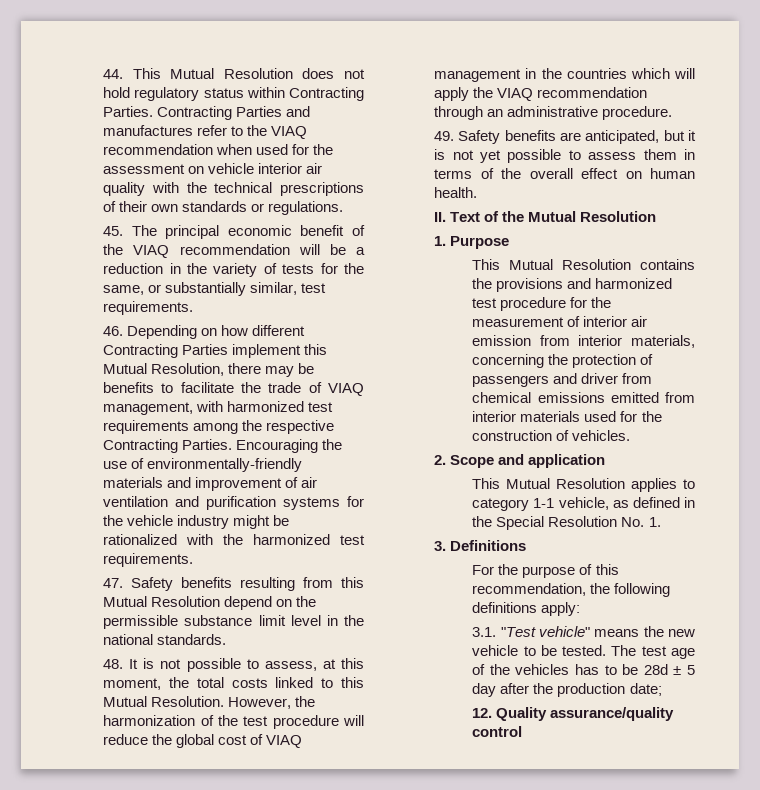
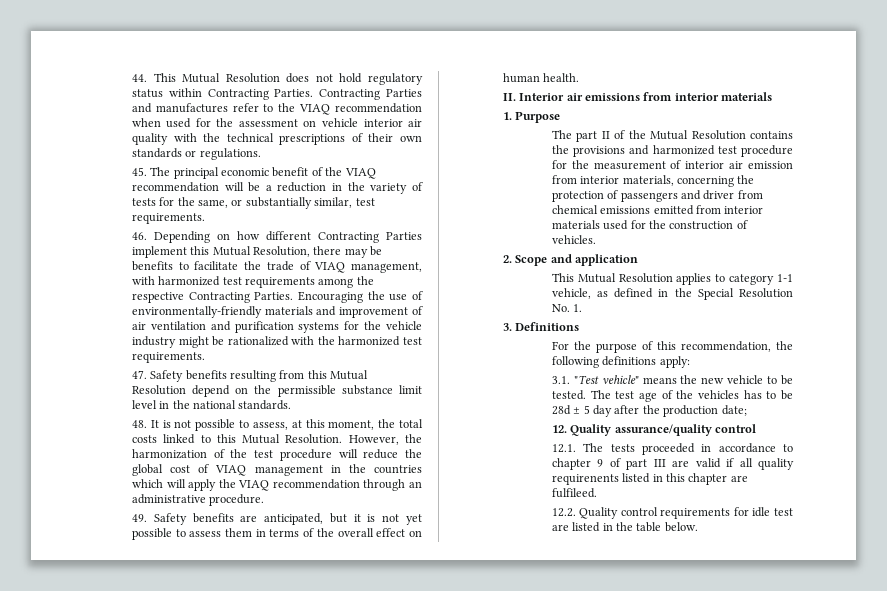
[450,211,657,222] [434,236,510,249] [472,259,501,270] Text of the Mutual Resolution // 1. Purpose // This -> [519,92,773,101] [502,111,561,123] [551,130,646,142] Interior air emissions from interior materials // 1. Purpose // The part II of the
(523, 731) none -> [551,443,793,455] [551,458,794,470] [551,473,748,485] [551,488,597,498] [551,507,793,519] [551,522,698,532] // 12.1. The tests proceeded in accordance to chapter 9 of part III are valid if all quality requirenents listed in this chapter are fulfileed. // 12.2. Quality control requirements for idle test are listed in the table below.

